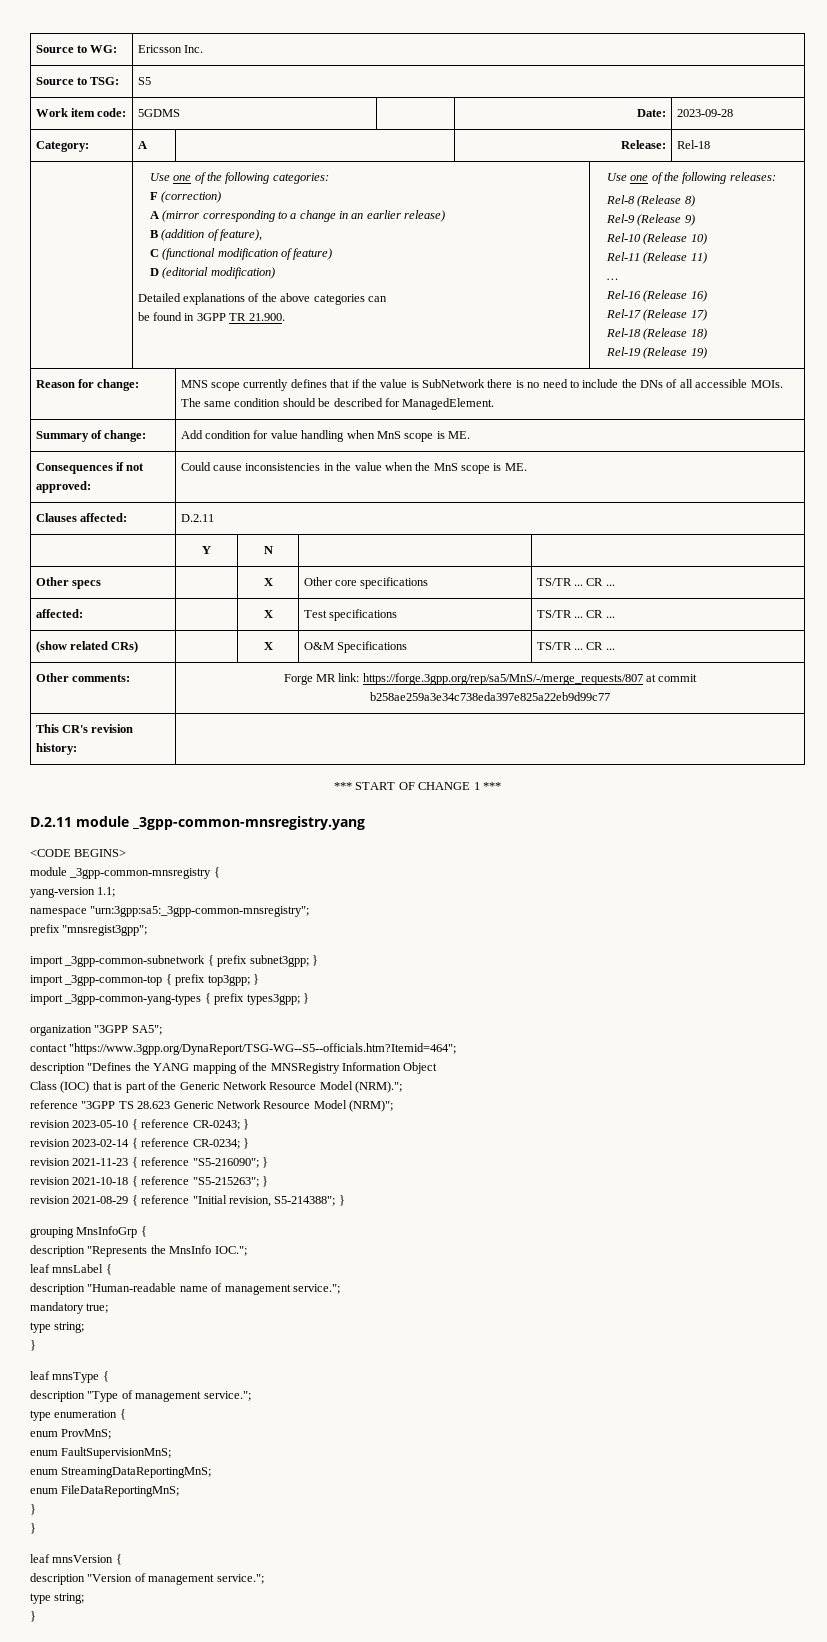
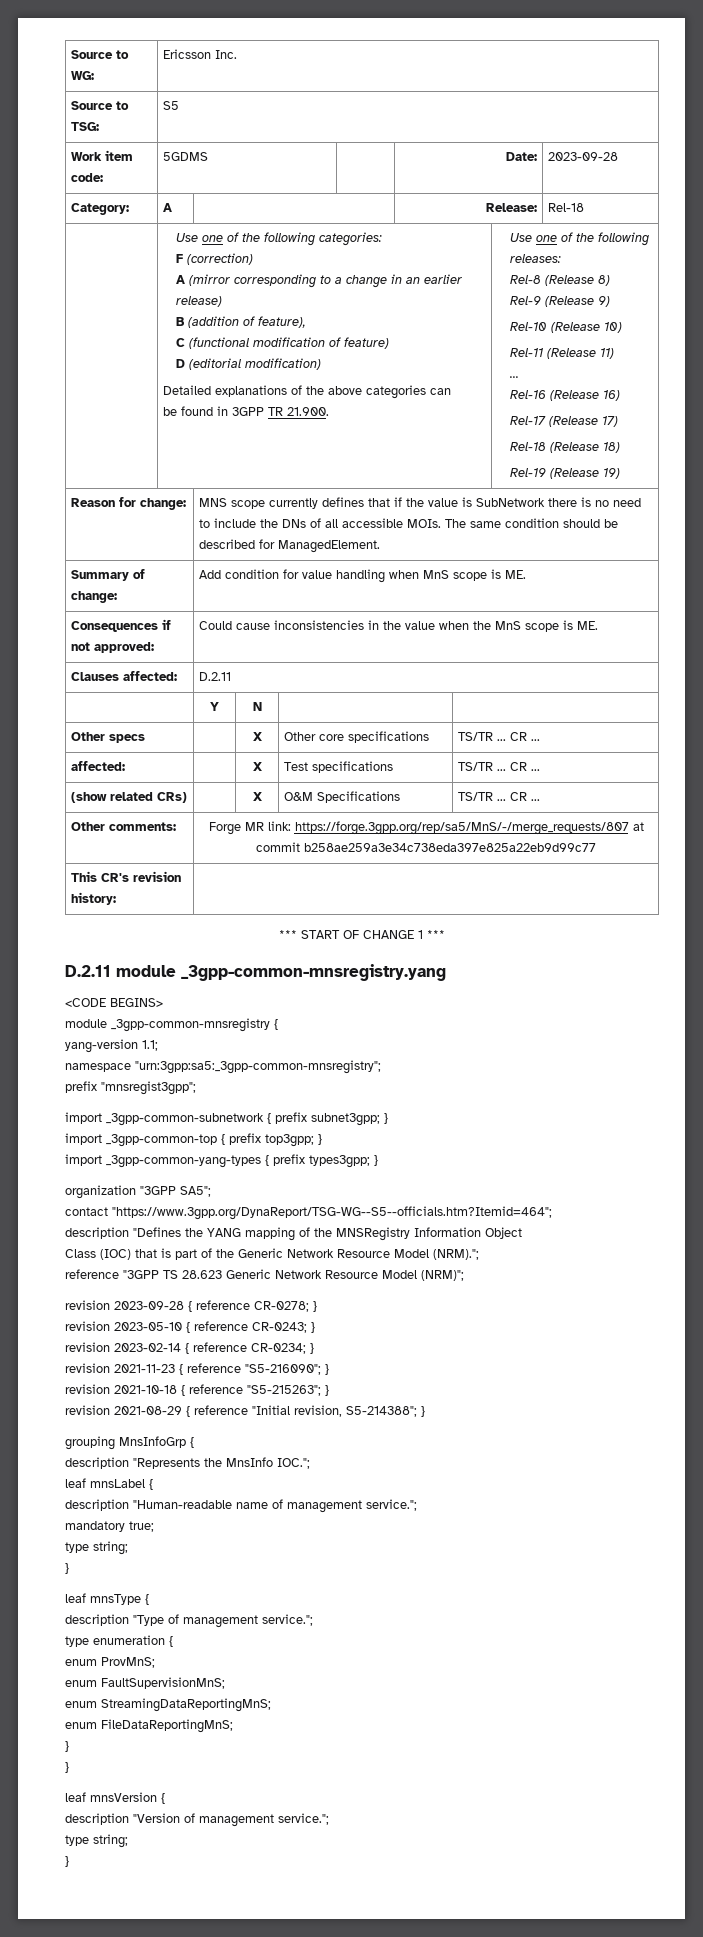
(393, 1106) none -> [65,1300,317,1312] // revision 2023-09-28 { reference CR-0278; }

